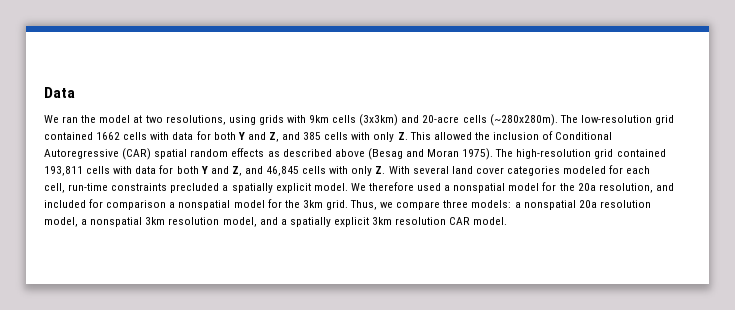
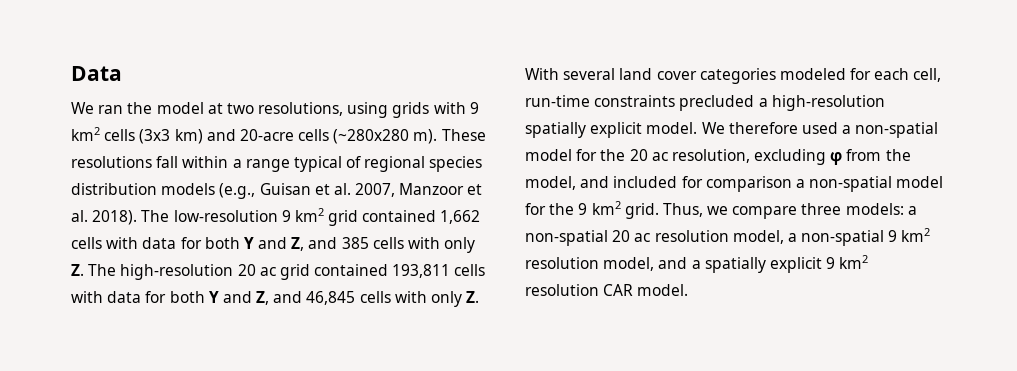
[309,114,674,126] [44,132,121,140] 9km cells (3x3km) and 20-acre cells (~280x280m). The low-resolution grid contained 1662 -> [469,102,479,114] [71,127,486,144] [71,156,483,172] [71,183,483,199] [71,208,481,226] 9 km2 cells (3x3 km) and 20-acre cells (~280x280 m). These resolutions fall within a range typical of regional species distribution models (e.g., Guisan et al. 2007, Manzoor et al. 2018). The low-resolution 9 km2 grid contained 1,662
[409,131,613,140] [44,148,592,160] This allowed the inclusion of Conditional Autoregressive (CAR) spatial random effects as described above (Besag and Moran 1975). The high-resolution -> [88,264,276,280] The high-resolution 20 ac
(229, 188) none -> [771,95,885,111] high-resolution
[453,182,653,193] nonspatial model for the 20a resolution, -> [855,122,939,138] [525,149,911,165] [525,176,576,190] non-spatial model for the 20 ac resolution, excluding φ from the model,
[178,199,323,210] nonspatial model for the 3km -> [809,176,944,192] [525,201,621,215] non-spatial model for the 9 km2
[523,200,651,210] [44,217,166,227] nonspatial 20a resolution model, a nonspatial 3km -> [525,228,931,246] non-spatial 20 ac resolution model, a non-spatial 9 km2
[372,217,393,225] 3km -> [826,255,869,269] 9 km2

